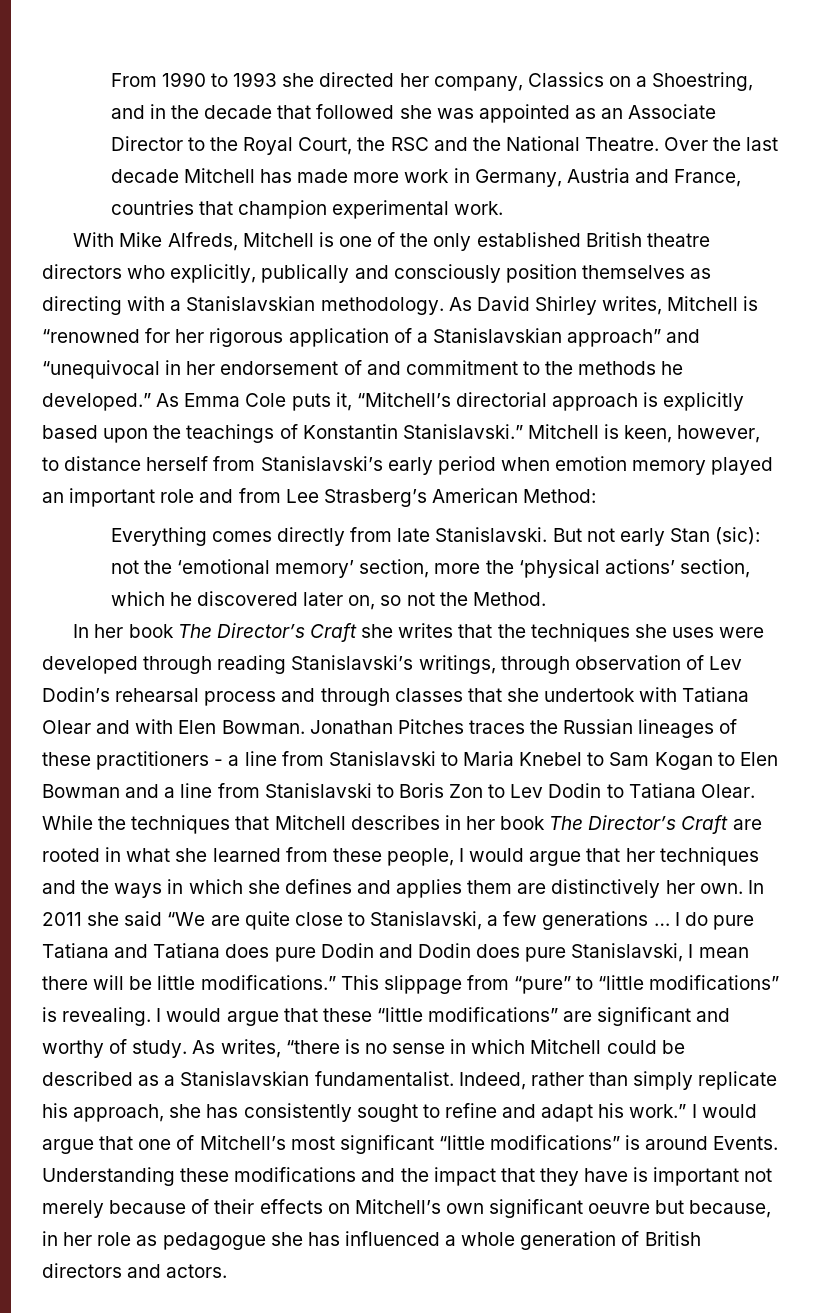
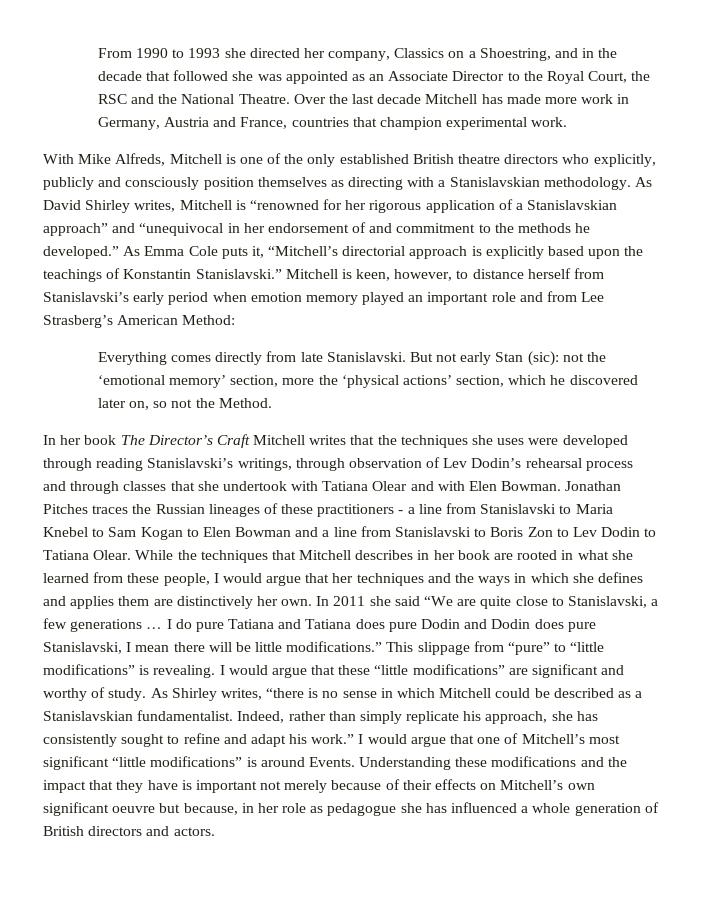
[261,264,350,283] publically -> [43,177,94,190] publicly
[361,624,394,638] she -> [253,435,306,445] Mitchell
[549,815,729,834] The Director’s Craft -> (490, 555) none
(216, 1047) none -> [171,688,217,701] Shirley

